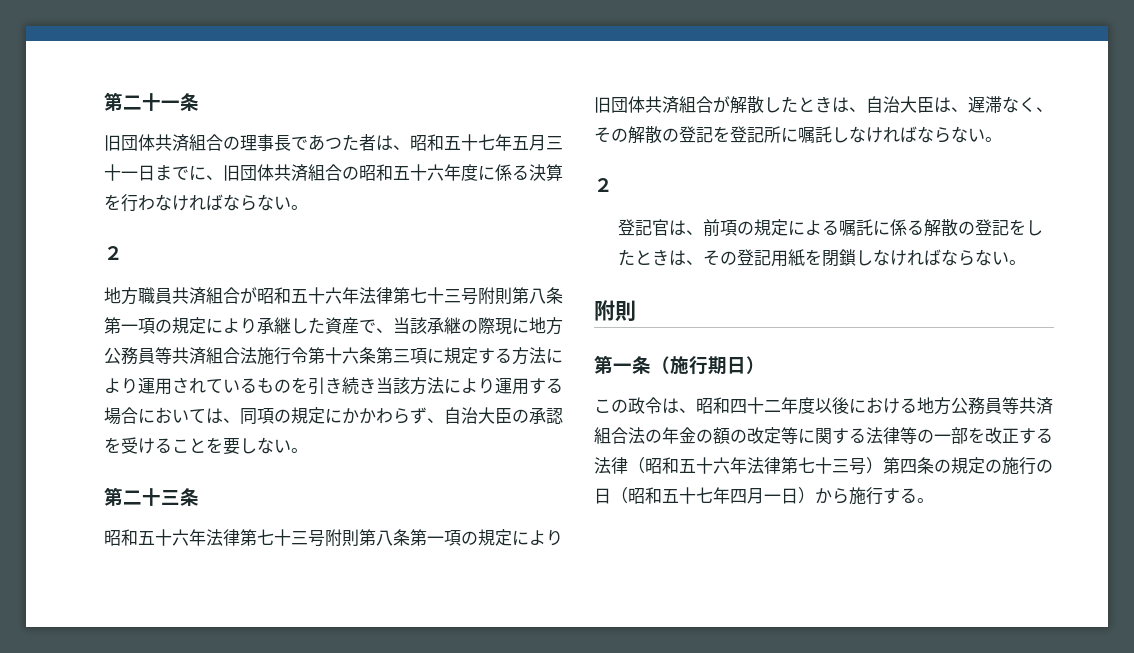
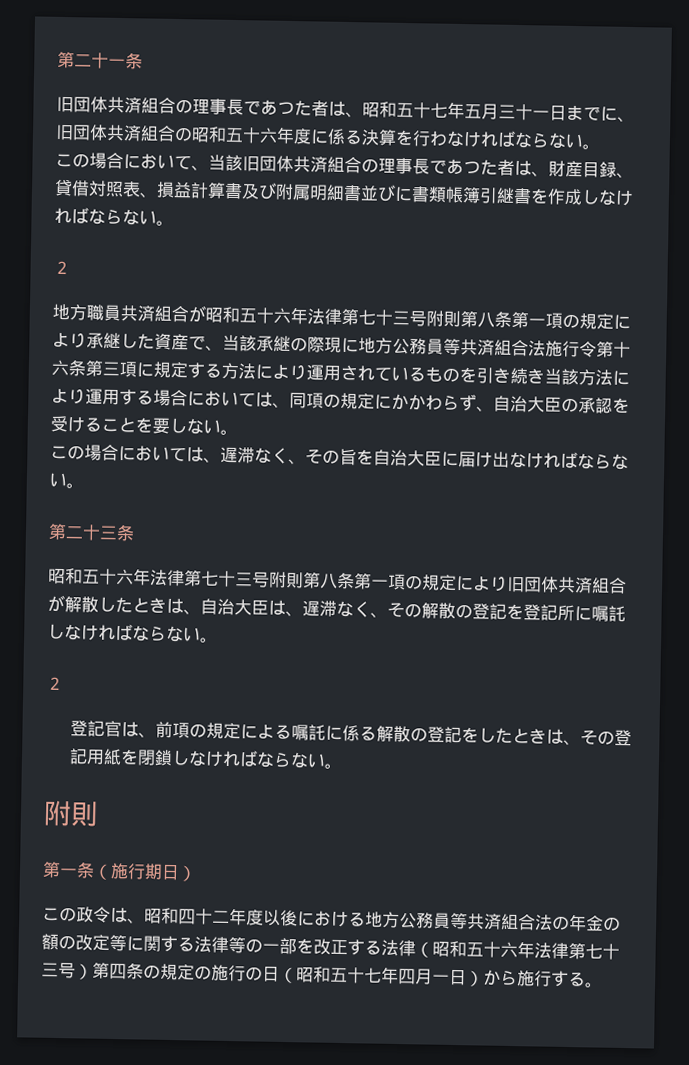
(308, 207) none -> [55,152,634,179] [54,178,634,207] [54,207,174,226] // この場合において、当該旧団体共済組合の理事長であつた者は、財産目録、貸借対照表、損益計算書及び附属明細書並びに書類帳簿引継書を作成しなければならない。
(308, 450) none -> [50,444,629,470] [49,472,84,489] // この場合においては、遅滞なく、その旨を自治大臣に届け出なければならない。

